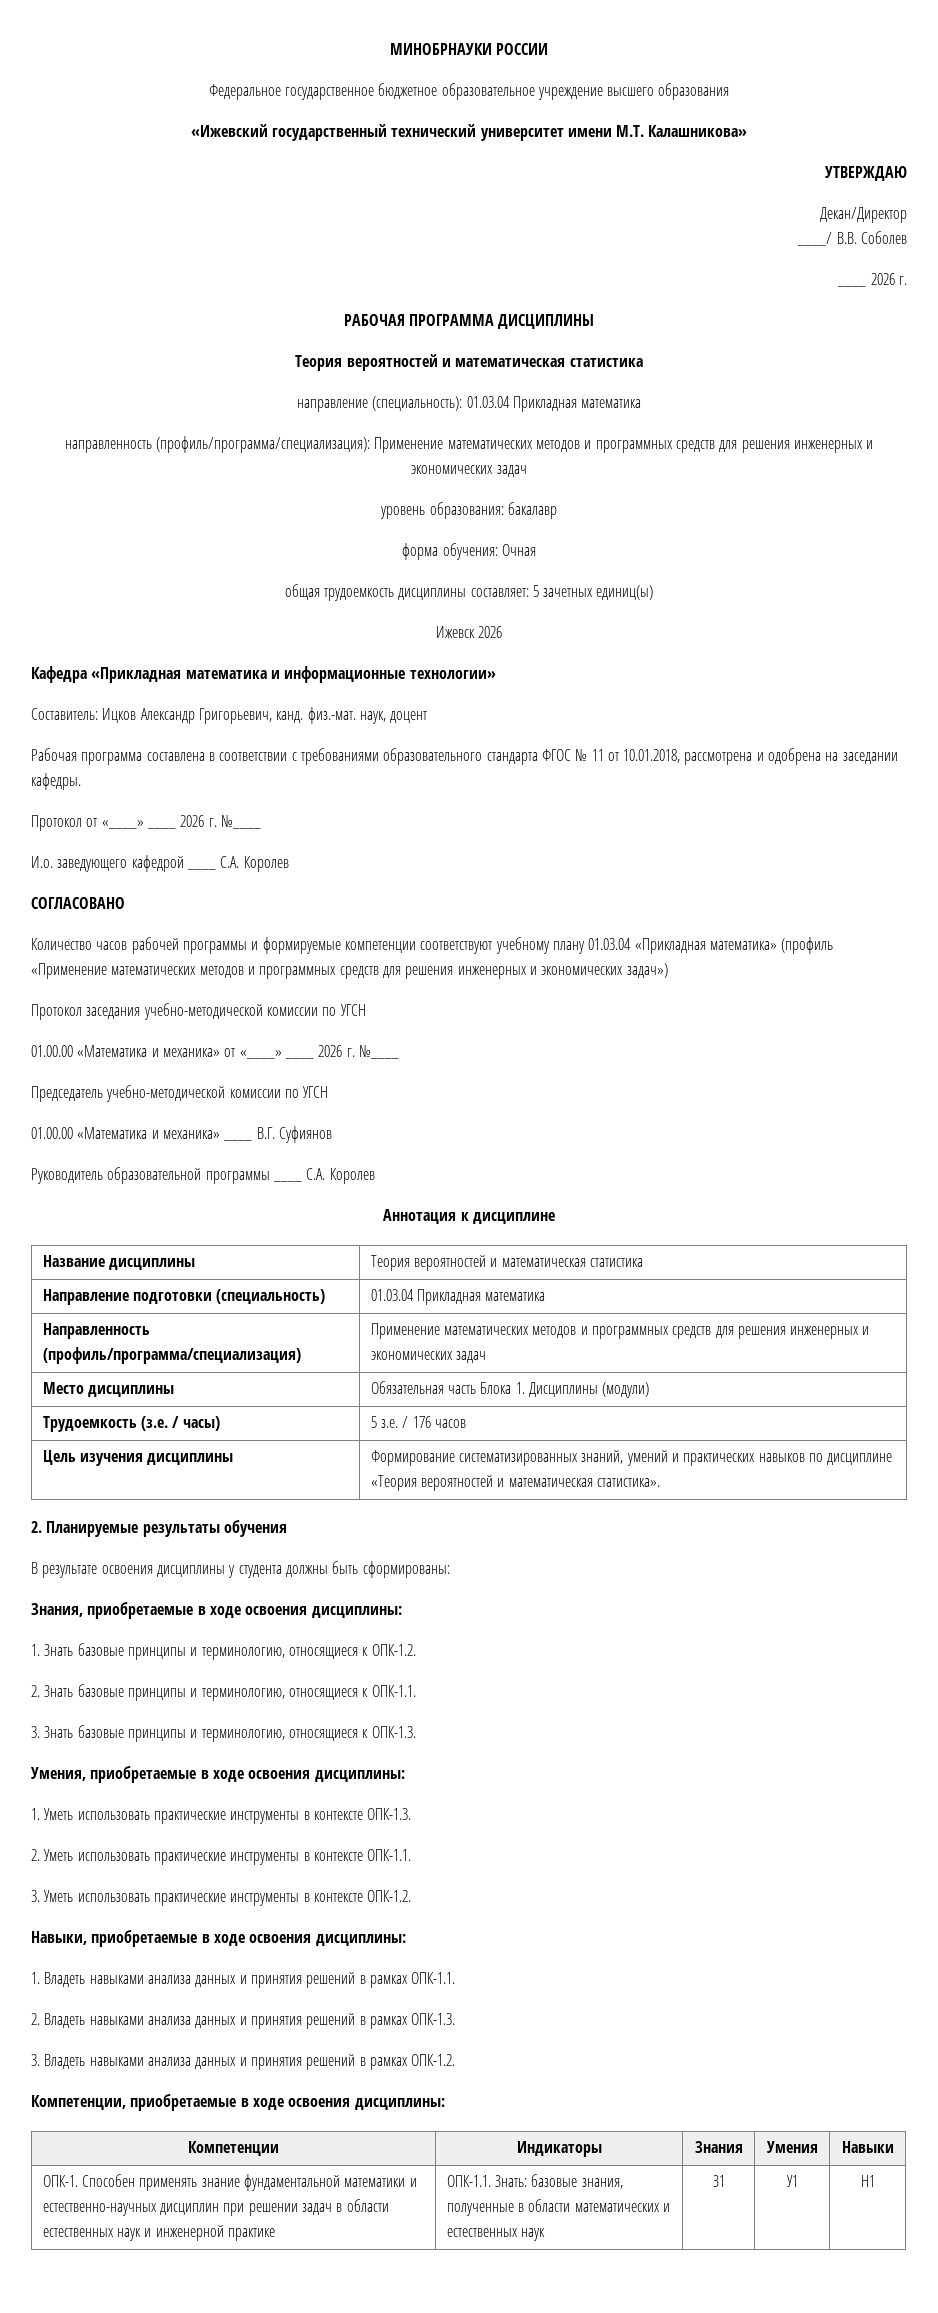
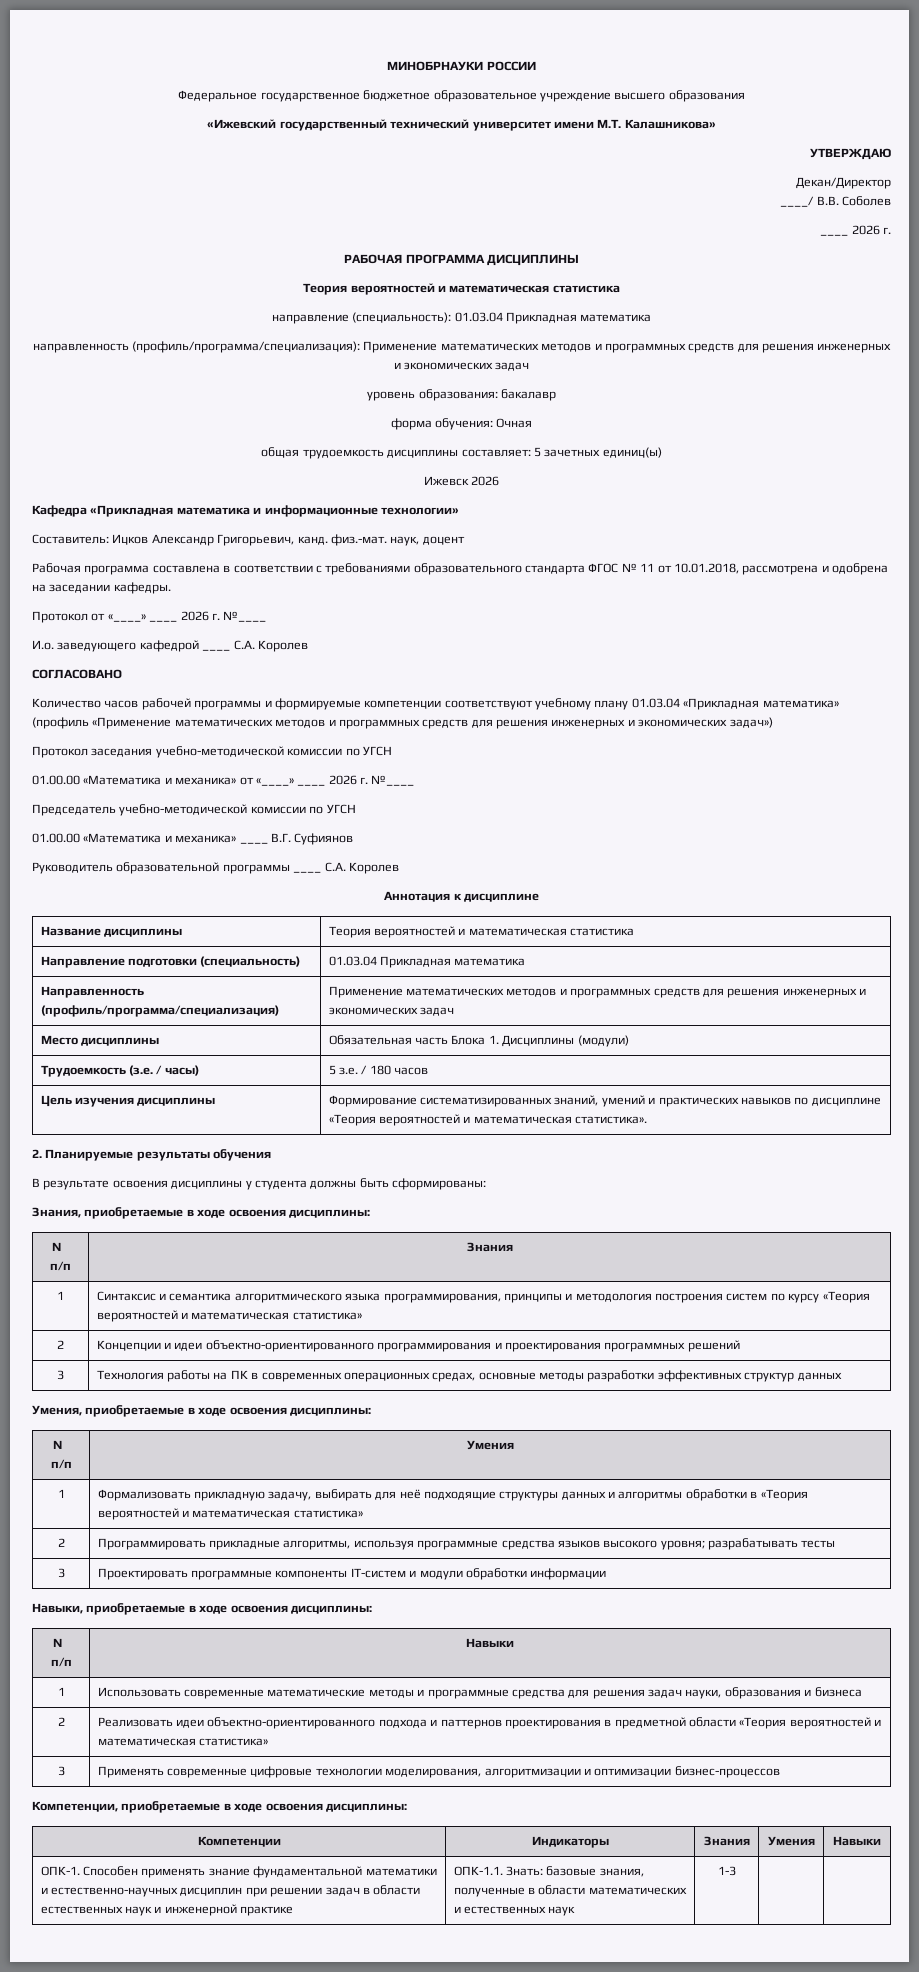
[412,1416,431,1428] 176 -> [369,1065,391,1075] 180
[31,1643,416,1660] [31,1684,416,1701] [31,1725,416,1742] // 1. Знать базовые принципы и терминологию, относящиеся к ОПК-1.2. // 2. Знать базовые принципы и терминологию, относящиеся к ОПК-1.1. // 3. Знать базовые принципы и терминологию, относящиеся к ОПК-1.3. -> [52,1242,69,1251] [50,1261,71,1271] [466,1242,513,1252] [57,1291,64,1300] [96,1291,870,1303] [96,1310,362,1322] [57,1340,64,1349] [96,1340,740,1352] [57,1370,64,1380] [96,1370,842,1382] // № п/п | Знания // 1 | Синтаксис и семантика алгоритмического языка программирования, принципы и методология построения систем по курсу «Теория вероятностей и математическая статистика» // 2 | Концепции и идеи объектно-ориентированного программирования и проектирования программных решений // 3 | Технология работы на ПК в современных операционных средах, основные методы разработки эффективных структур данных
[31,1808,412,1824] [31,1849,412,1865] [31,1890,412,1906] // 1. Уметь использовать практические инструменты в контексте ОПК-1.3. // 2. Уметь использовать практические инструменты в контексте ОПК-1.1. // 3. Уметь использовать практические инструменты в контексте ОПК-1.2. -> [52,1440,70,1449] [50,1459,72,1469] [466,1440,514,1450] [57,1489,65,1498] [97,1489,808,1501] [97,1508,363,1520] [57,1538,65,1547] [97,1538,836,1550] [57,1568,65,1578] [97,1568,607,1580] // № п/п | Умения // 1 | Формализовать прикладную задачу, выбирать для неё подходящие структуры данных и алгоритмы обработки в «Теория вероятностей и математическая статистика» // 2 | Программировать прикладные алгоритмы, используя программные средства языков высокого уровня; разрабатывать тесты // 3 | Проектировать программные компоненты IT-систем и модули обработки информации
[31,1972,456,1988] [31,2013,456,2029] [31,2054,456,2070] // 1. Владеть навыками анализа данных и принятия решений в рамках ОПК-1.1. // 2. Владеть навыками анализа данных и принятия решений в рамках ОПК-1.3. // 3. Владеть навыками анализа данных и принятия решений в рамках ОПК-1.2. -> [52,1638,70,1647] [50,1657,72,1667] [466,1638,514,1648] [57,1687,65,1696] [97,1687,862,1699] [57,1717,65,1726] [97,1717,882,1729] [97,1738,269,1746] [57,1766,65,1776] [97,1766,780,1778] // № п/п | Навыки // 1 | Использовать современные математические методы и программные средства для решения задач науки, образования и бизнеса // 2 | Реализовать идеи объектно-ориентированного подхода и паттернов проектирования в предметной области «Теория вероятностей и математическая статистика» // 3 | Применять современные цифровые технологии моделирования, алгоритмизации и оптимизации бизнес-процессов
[712,2175,725,2187] [786,2175,798,2187] [860,2175,875,2187] З1 | У1 | Н1 -> [717,1866,736,1876] 1-3 | |

